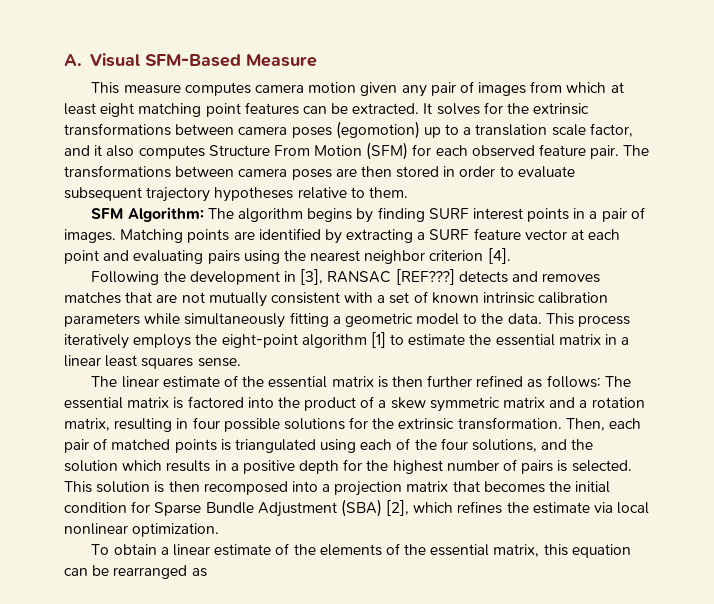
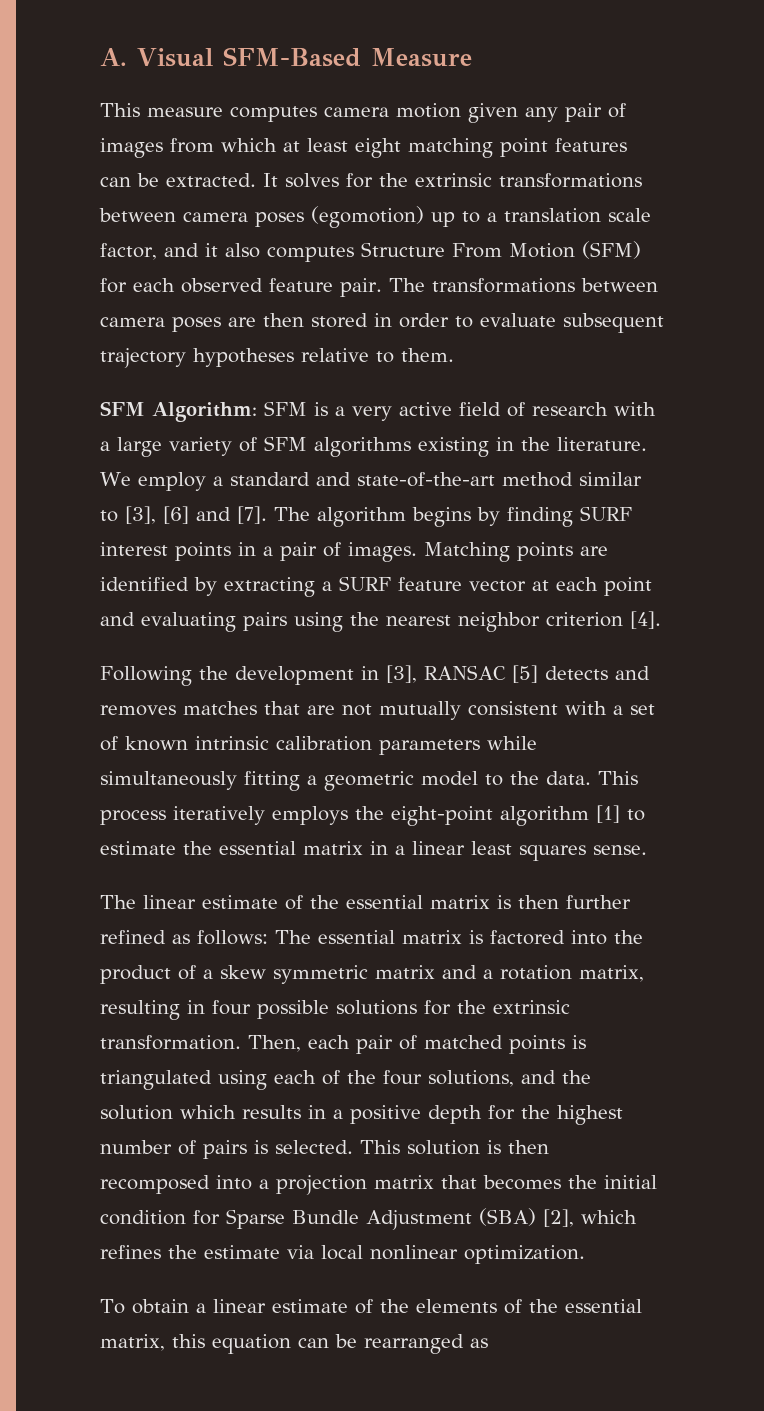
(204, 214) none -> [264,401,656,421] [100,436,647,457] [100,472,642,491] [100,506,267,524] SFM is a very active field of research with a large variety of SFM algorithms existing in the literature. We employ a standard and state-of-the-art method similar to [3], [6] and [7].
[395,269,455,285] [REF???] -> [512,665,538,683] [5]

